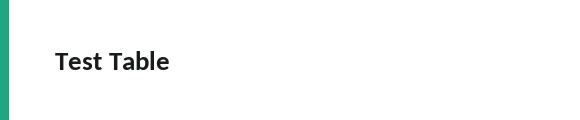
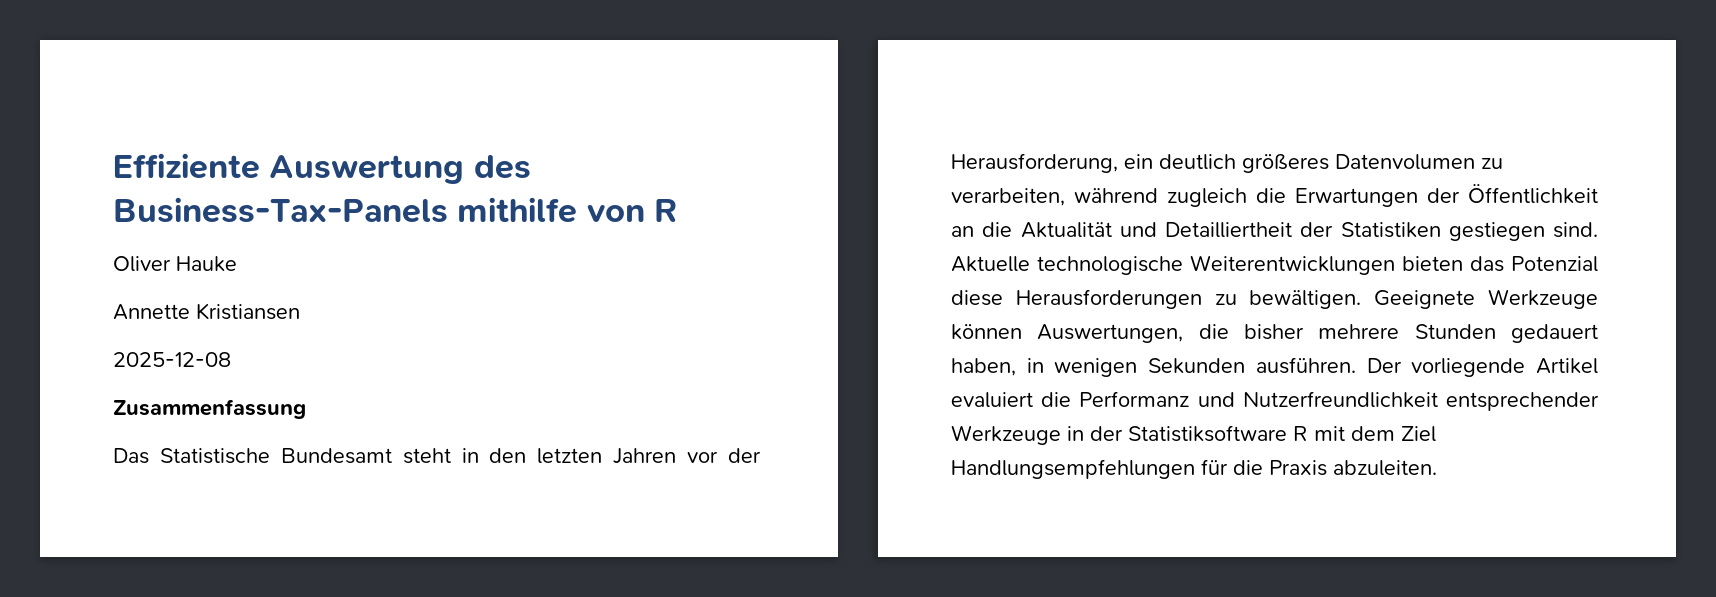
[55,51,171,70] Test Table -> [113,153,531,184] [113,197,678,223] [113,256,237,272] [113,303,300,320] [113,352,231,367] [113,399,306,419] [113,448,762,464] [951,153,1503,173] [951,184,1598,207] [951,222,1598,241] [951,255,1598,275] [951,289,1598,309] [951,324,1598,343] [951,357,1598,377] [951,391,1599,411] [951,425,1436,445] [951,459,1437,479] Effiziente Auswertung des Business-Tax-Panels mithilfe von R // Oliver Hauke // Annette Kristiansen // 2025-12-08 // Zusammenfassung // Das Statistische Bundesamt steht in den letzten Jahren vor der Herausforderung, ein deutlich größeres Datenvolumen zu verarbeiten, während zugleich die Erwartungen der Öffentlichkeit an die Aktualität und Detailliertheit der Statistiken gestiegen sind. Aktuelle technologische Weiterentwicklungen bieten das Potenzial diese Herausforderungen zu bewältigen. Geeignete Werkzeuge können Auswertungen, die bisher mehrere Stunden gedauert haben, in wenigen Sekunden ausführen. Der vorliegende Artikel evaluiert die Performanz und Nutzerfreundlichkeit entsprechender Werkzeuge in der Statistiksoftware R mit dem Ziel Handlungsempfehlungen für die Praxis abzuleiten.

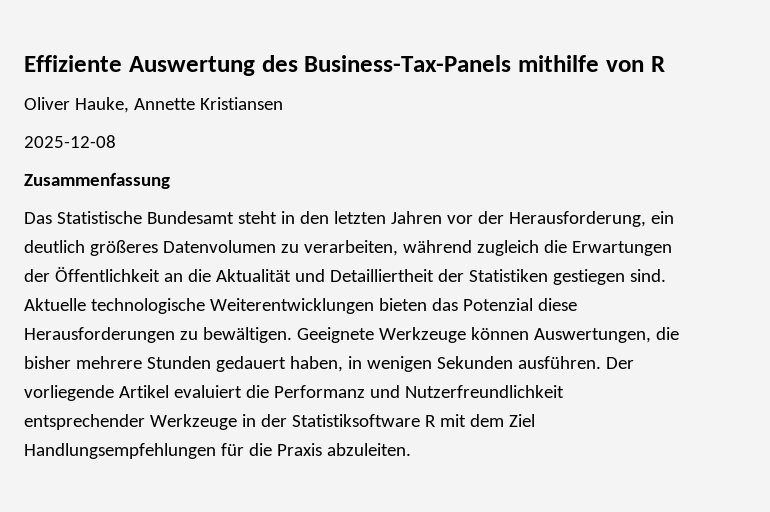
[176,256,237,272] Hauke // -> [74,97,129,113] Hauke,

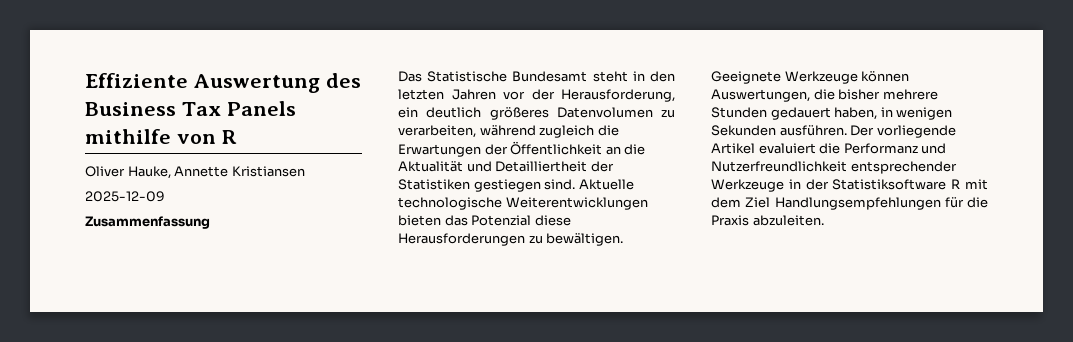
[304,55,512,72] Business-Tax-Panels -> [85,101,296,116] Business Tax Panels
[24,135,116,148] 2025-12-08 -> [85,191,165,202] 2025-12-09

